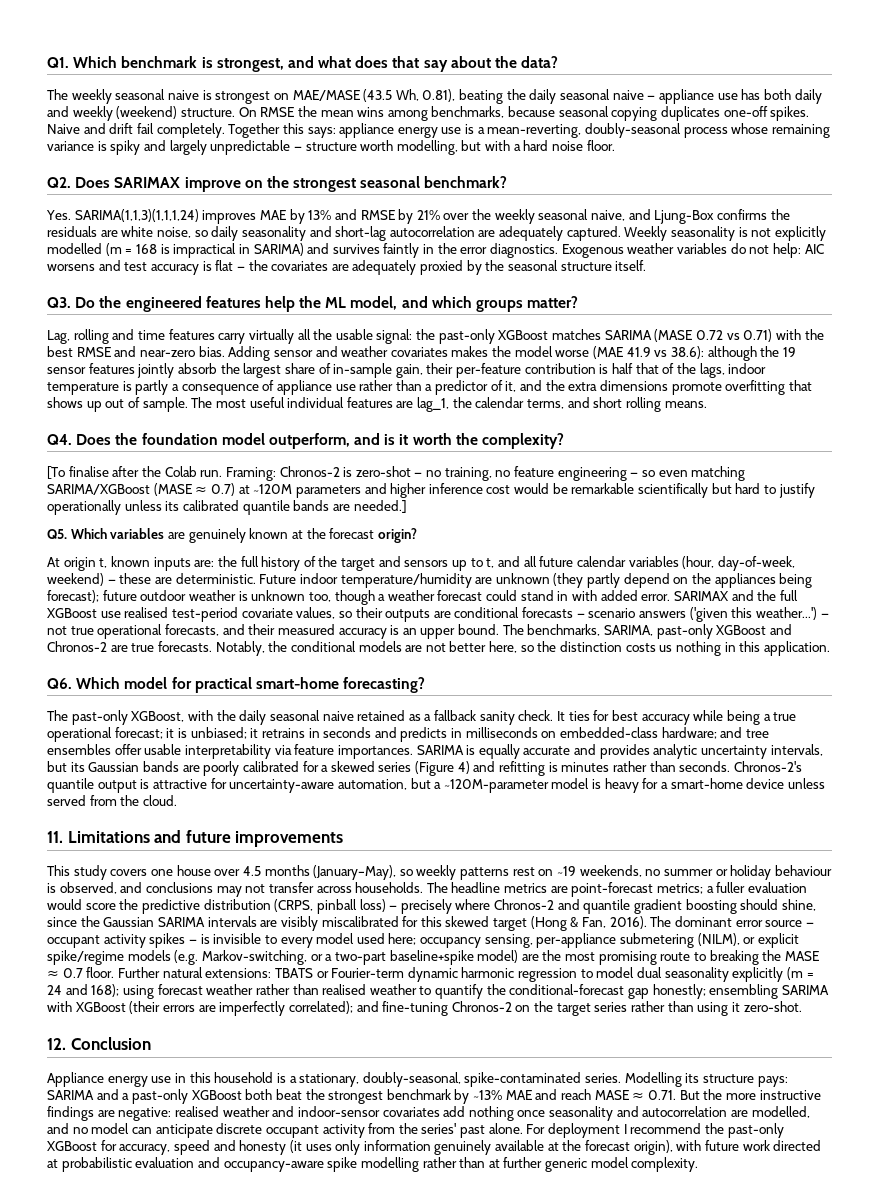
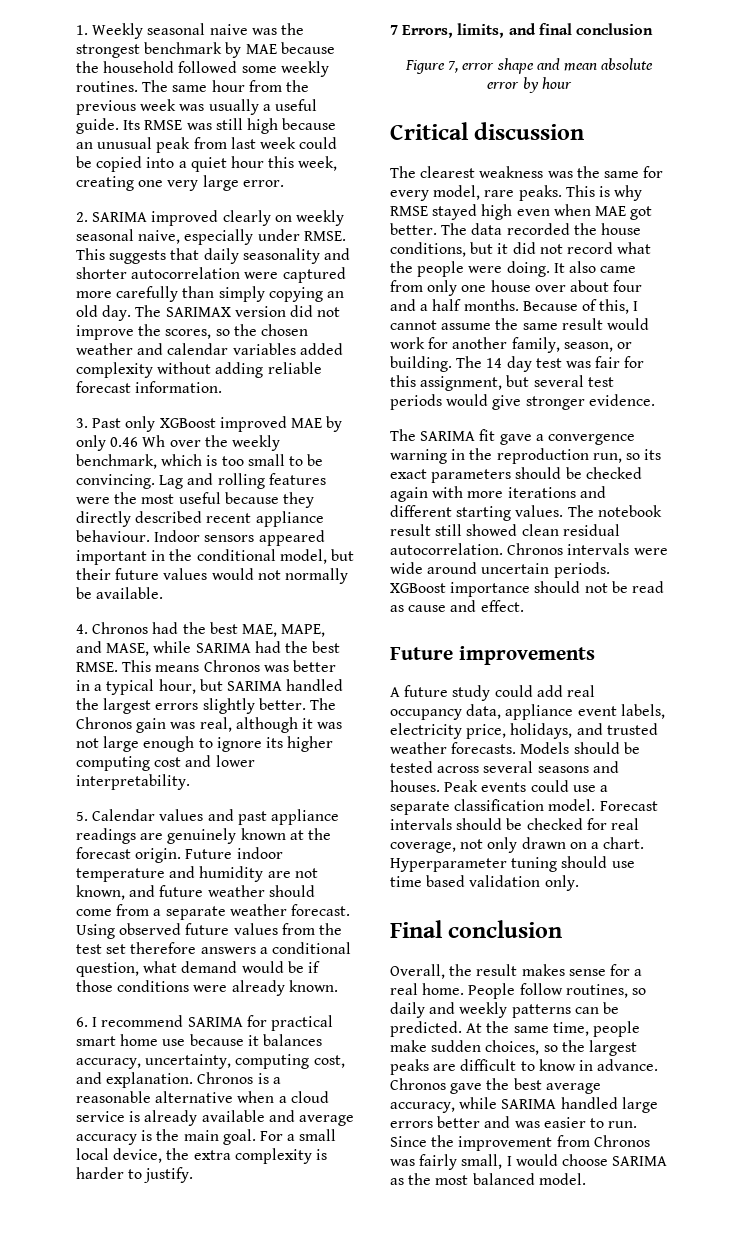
[47,56,559,72] [47,89,822,104] [47,106,810,121] [47,123,830,138] [47,140,615,155] [47,176,508,192] [46,209,790,224] [47,226,826,241] [47,243,824,258] [47,260,647,275] [47,296,579,312] [47,329,824,344] [47,346,796,361] [47,363,767,378] [47,380,812,395] [47,397,707,412] [47,433,565,449] [47,466,746,481] [47,483,815,498] [47,500,407,515] [47,528,165,539] Q1. Which benchmark is strongest, and what does that say about the data? // The weekly seasonal naive is strongest on MAE/MASE (43.5 Wh, 0.81), beating the daily seasonal naive — appliance use has both daily and weekly (weekend) structure. On RMSE the mean wins among benchmarks, because seasonal copying duplicates one-off spikes. Naive and drift fail completely. Together this says: appliance energy use is a mean-reverting, doubly-seasonal process whose remaining variance is spiky and largely unpredictable — structure worth modelling, but with a hard noise floor. // Q2. Does SARIMAX improve on the strongest seasonal benchmark? // Yes. SARIMA(1,1,3)(1,1,1,24) improves MAE by 13% and RMSE by 21% over the weekly seasonal naive, and Ljung-Box confirms the residuals are white noise, so daily seasonality and short-lag autocorrelation are adequately captured. Weekly seasonality is not explicitly modelled (m = 168 is impractical in SARIMA) and survives faintly in the error diagnostics. Exogenous weather variables do not help: AIC worsens and test accuracy is flat — the covariates are adequately proxied by the seasonal structure itself. // Q3. Do the engineered features help the ML model, and which groups matter? // Lag, rolling and time features carry virtually all the usable signal: the past-only XGBoost matches SARIMA (MASE 0.72 vs 0.71) with the best RMSE and near-zero bias. Adding sensor and weather covariates makes the model worse (MAE 41.9 vs 38.6): although the 19 sensor features jointly absorb the largest share of in-sample gain, their per-feature contribution is half that of the lags, indoor temperature is partly a consequence of appliance use rather than a predictor of it, and the extra dimensions promote overfitting that shows up out of sample. The most useful individual features are lag_1, the calendar terms, and short rolling means. // Q4. Does the foundation model outperform, and is it worth the complexity? // [To finalise after the Colab run. Framing: Chronos-2 is zero-shot — no training, no feature engineering — so even matching SARIMA/XGBoost (MASE ≈ 0.7) at ~120M parameters and higher inference cost would be remarkable scientifically but hard to justify operationally unless its calibrated quantile bands are needed.] // Q5. Which variables -> [76,23,304,39] [76,42,335,58] [76,61,329,77] [76,80,309,92] [76,99,317,115] [76,118,337,134] [76,137,338,153] [76,156,338,172] [76,175,284,191] [76,210,344,226] [76,229,346,245] [76,248,350,264] [76,267,346,283] [76,286,344,302] [76,305,341,321] [76,324,308,340] [76,343,343,355] [76,362,322,378] [76,381,223,393] [76,416,343,432] [76,435,280,451] [76,454,324,469] [76,473,326,489] [76,492,314,508] [76,511,324,527] [76,530,325,546] [76,549,354,565] [76,568,348,584] [76,587,164,599] [76,622,326,637] [76,641,341,656] [76,660,336,672] [76,679,344,695] [76,698,336,714] [76,717,343,733] [76,736,334,752] [76,755,255,771] [76,774,190,790] [76,809,339,825] [76,828,136,844] 1. Weekly seasonal naive was the strongest benchmark by MAE because the household followed some weekly routines. The same hour from the previous week was usually a useful guide. Its RMSE was still high because an unusual peak from last week could be copied into a quiet hour this week, creating one very large error. // 2. SARIMA improved clearly on weekly seasonal naive, especially under RMSE. This suggests that daily seasonality and shorter autocorrelation were captured more carefully than simply copying an old day. The SARIMAX version did not improve the scores, so the chosen weather and calendar variables added complexity without adding reliable forecast information. // 3. Past only XGBoost improved MAE by only 0.46 Wh over the weekly benchmark, which is too small to be convincing. Lag and rolling features were the most useful because they directly described recent appliance behaviour. Indoor sensors appeared important in the conditional model, but their future values would not normally be available. // 4. Chronos had the best MAE, MAPE, and MASE, while SARIMA had the best RMSE. This means Chronos was better in a typical hour, but SARIMA handled the largest errors slightly better. The Chronos gain was real, although it was not large enough to ignore its higher computing cost and lower interpretability. // 5. Calendar values and past appliance readings
[377,528,417,543] [47,556,795,571] [47,573,813,588] [47,590,798,605] [47,607,829,622] [47,624,792,639] [47,641,830,656] [47,677,426,693] [47,710,797,725] [47,727,769,742] [47,744,823,759] [47,761,802,776] [47,778,825,793] [47,795,177,806] [47,830,344,847] [47,865,832,880] [47,882,807,897] [47,899,816,914] [47,916,814,931] [47,933,799,948] [47,950,819,965] [47,967,814,982] [47,984,829,999] [47,1001,802,1016] [47,1037,151,1050] [47,1072,788,1087] [47,1089,821,1104] [47,1106,810,1121] [47,1123,784,1138] [47,1140,822,1155] [47,1157,699,1172] origin? // At origin t, known inputs are: the full history of the target and sensors up to t, and all future calendar variables (hour, day-of-week, weekend) — these are deterministic. Future indoor temperature/humidity are unknown (they partly depend on the appliances being forecast); future outdoor weather is unknown too, though a weather forecast could stand in with added error. SARIMAX and the full XGBoost use realised test-period covariate values, so their outputs are conditional forecasts — scenario answers ('given this weather...') — not true operational forecasts, and their measured accuracy is an upper bound. The benchmarks, SARIMA, past-only XGBoost and Chronos-2 are true forecasts. Notably, the conditional models are not better here, so the distinction costs us nothing in this application. // Q6. Which model for practical smart-home forecasting? // The past-only XGBoost, with the daily seasonal naive retained as a fallback sanity check. It ties for best accuracy while being a true operational forecast; it is unbiased; it retrains in seconds and predicts in milliseconds on embedded-class hardware; and tree ensembles offer usable interpretability via feature importances. SARIMA is equally accurate and provides analytic uncertainty intervals, but its Gaussian bands are poorly calibrated for a skewed series (Figure 4) and refitting is minutes rather than seconds. Chronos-2's quantile output is attractive for uncertainty-aware automation, but a ~120M-parameter model is heavy for a smart-home device unless served from the cloud. // 11. Limitations and future improvements // This study covers one house over 4.5 months (January–May), so weekly patterns rest on ~19 weekends, no summer or holiday behaviour is observed, and conclusions may not transfer across households. The headline metrics are point-forecast metrics; a fuller evaluation would score the predictive distribution (CRPS, pinball loss) — precisely where Chronos-2 and quantile gradient boosting should shine, since the Gaussian SARIMA intervals are visibly miscalibrated for this skewed target (Hong & Fan, 2016). The dominant error source — occupant activity spikes — is invisible to every model used here; occupancy sensing, per-appliance submetering (NILM), or explicit spike/regime models (e.g. Markov-switching, or a two-part baseline+spike model) are the most promising route to breaking the MASE ≈ 0.7 floor. Further natural extensions: TBATS or Fourier-term dynamic harmonic regression to model dual seasonality explicitly (m = 24 and 168); using forecast weather rather than realised weather to quantify the conditional-forecast gap honestly; ensembling SARIMA with XGBoost (their errors are imperfectly correlated); and fine-tuning Chronos-2 on the target series rather than using it zero-shot. // 12. Conclusion // Appliance energy use in this household is a stationary, doubly-seasonal, spike-contaminated series. Modelling its structure pays: SARIMA and a past-only XGBoost both beat the strongest benchmark by ~13% MAE and reach MASE ≈ 0.71. But the more instructive findings are negative: realised weather and indoor-sensor covariates add nothing once seasonality and autocorrelation are modelled, and no model can anticipate discrete occupant activity from the series' past alone. For deployment I recommend the past-only XGBoost for accuracy, speed and honesty (it uses only information genuinely available at the forecast origin), with future work directed at probabilistic evaluation and occupancy-aware spike modelling rather than at further generic model complexity. -> [135,847,283,863] [76,866,318,882] [76,885,315,900] [76,904,350,920] [76,923,342,939] [76,942,351,954] [76,961,320,977] [76,980,338,996] [76,1015,333,1031] [76,1034,322,1046] [76,1054,345,1069] [76,1072,281,1088] [76,1091,329,1103] [76,1110,354,1126] [76,1129,337,1145] [76,1148,327,1164] [76,1167,194,1183] [390,23,653,38] [404,58,654,74] [487,77,572,93] [390,122,585,140] [390,166,664,178] [390,185,643,201] [390,204,653,220] [390,223,641,235] [390,242,652,257] [390,261,637,277] [390,280,643,296] [390,299,639,314] [390,318,649,330] [390,337,632,353] [390,356,645,372] [390,375,614,391] [390,394,655,410] [390,429,635,445] [390,448,662,464] [390,467,642,483] [390,486,606,502] [390,505,662,521] [390,524,620,536] [390,543,668,555] [390,562,610,578] [390,581,664,597] [390,600,524,612] [390,646,595,665] [390,685,595,701] [390,704,665,720] [390,723,658,739] [390,742,640,754] [390,761,619,773] [390,780,608,792] [390,799,658,815] [390,818,639,830] [390,837,645,853] [390,856,635,872] [390,875,579,891] [390,920,563,938] [390,964,643,979] [390,983,646,999] [390,1002,619,1018] [390,1021,640,1037] [390,1040,637,1056] [390,1059,659,1075] [390,1078,601,1094] [390,1097,658,1113] [390,1116,638,1128] [390,1135,650,1151] [390,1154,668,1170] [390,1173,586,1185] origin. Future indoor temperature and humidity are not known, and future weather should come from a separate weather forecast. Using observed future values from the test set therefore answers a conditional question, what demand would be if those conditions were already known. // 6. I recommend SARIMA for practical smart home use because it balances accuracy, uncertainty, computing cost, and explanation. Chronos is a reasonable alternative when a cloud service is already available and average accuracy is the main goal. For a small local device, the extra complexity is harder to justify. // 7 Errors, limits, and final conclusion // Figure 7, error shape and mean absolute error by hour // Critical discussion // The clearest weakness was the same for every model, rare peaks. This is why RMSE stayed high even when MAE got better. The data recorded the house conditions, but it did not record what the people were doing. It also came from only one house over about four and a half months. Because of this, I cannot assume the same result would work for another family, season, or building. The 14 day test was fair for this assignment, but several test periods would give stronger evidence. // The SARIMA fit gave a convergence warning in the reproduction run, so its exact parameters should be checked again with more iterations and different starting values. The notebook result still showed clean residual autocorrelation. Chronos intervals were wide around uncertain periods. XGBoost importance should not be read as cause and effect. // Future improvements // A future study could add real occupancy data, appliance event labels, electricity price, holidays, and trusted weather forecasts. Models should be tested across several seasons and houses. Peak events could use a separate classification model. Forecast intervals should be checked for real coverage, not only drawn on a chart. Hyperparameter tuning should use time based validation only. // Final conclusion // Overall, the result makes sense for a real home. People follow routines, so daily and weekly patterns can be predicted. At the same time, people make sudden choices, so the largest peaks are difficult to know in advance. Chronos gave the best average accuracy, while SARIMA handled large errors better and was easier to run. Since the improvement from Chronos was fairly small, I would choose SARIMA as the most balanced model.

